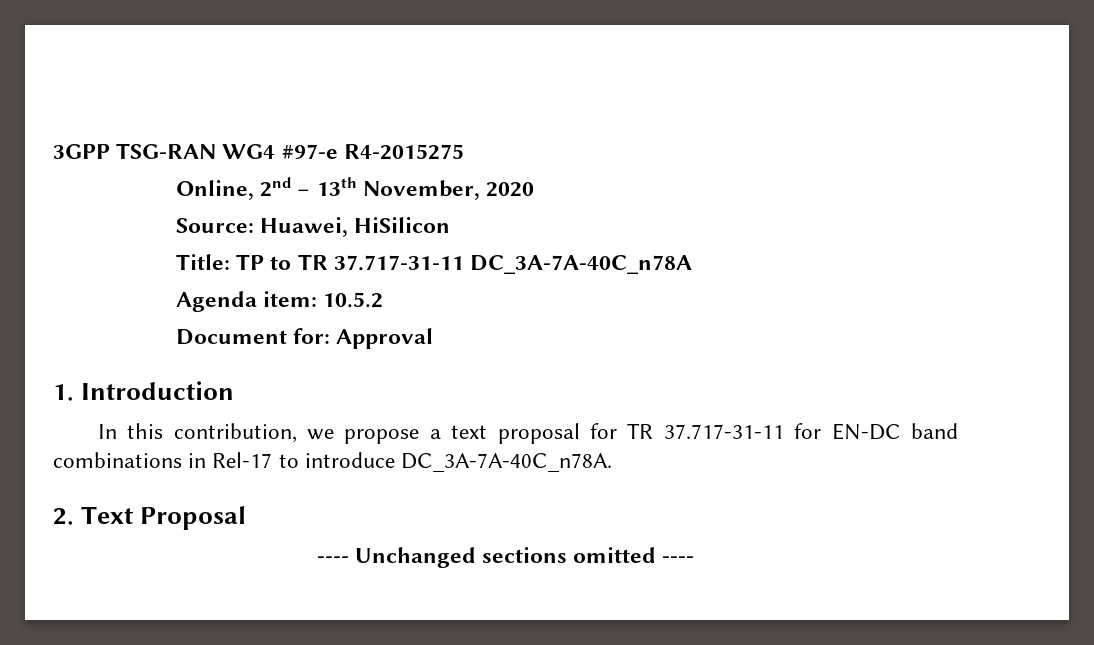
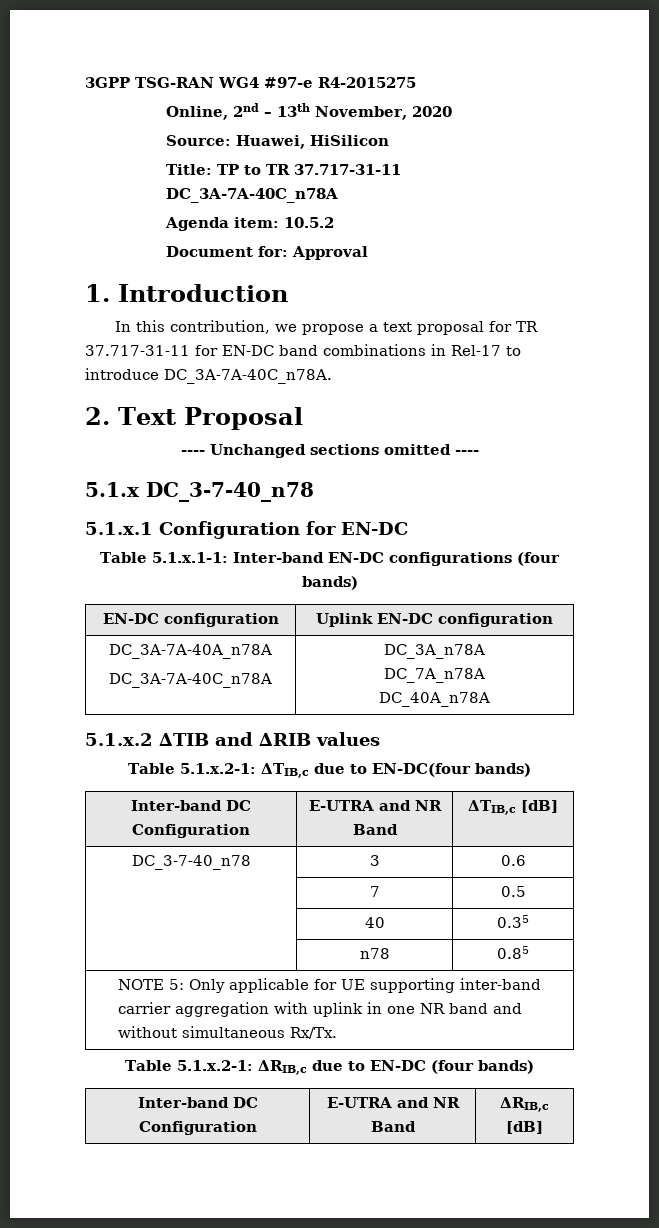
(695, 559) none -> [85,482,314,502] [85,521,408,539] [100,552,560,566] [301,576,358,590] [102,613,279,627] [316,613,553,627] [109,644,272,659] [109,673,272,688] [384,644,485,659] [384,668,485,683] [379,692,490,707] [85,732,380,746] [128,763,531,778] [131,800,251,811] [132,824,250,838] [308,800,442,811] [352,824,398,835] [468,800,558,815] [131,855,251,870] [369,855,380,866] [500,855,526,866] [369,886,380,897] [500,886,526,897] [364,917,385,928] [497,915,529,928] [359,948,390,959] [497,946,529,959] [118,978,542,993] [118,1002,523,1017] [118,1026,338,1039] [125,1060,534,1075] [137,1097,258,1108] [138,1121,257,1135] [326,1097,460,1108] [370,1121,416,1132] [500,1097,549,1112] [506,1121,543,1134] // 5.1.x DC_3-7-40_n78 // 5.1.x.1 Configuration for EN-DC // Table 5.1.x.1-1: Inter-band EN-DC configurations (four bands) // EN-DC configuration | Uplink EN-DC configuration // DC_3A-7A-40A_n78A // DC_3A-7A-40C_n78A | DC_3A_n78A // DC_7A_n78A // DC_40A_n78A // 5.1.x.2 ∆TIB and ∆RIB values // Table 5.1.x.2-1: ΔTIB,c due to EN-DC(four bands) // Inter-band DC Configuration | E-UTRA and NR Band | ΔTIB,c [dB] // DC_3-7-40_n78 | 3 | 0.6 // | 7 | 0.5 // | 40 | 0.35 // | n78 | 0.85 // NOTE 5: Only applicable for UE supporting inter-band carrier aggregation with uplink in one NR band and without simultaneous Rx/Tx. // Table 5.1.x.2-1: ΔRIB,c due to EN-DC (four bands) // Inter-band DC Configuration | E-UTRA and NR Band | ΔRIB,c [dB]

